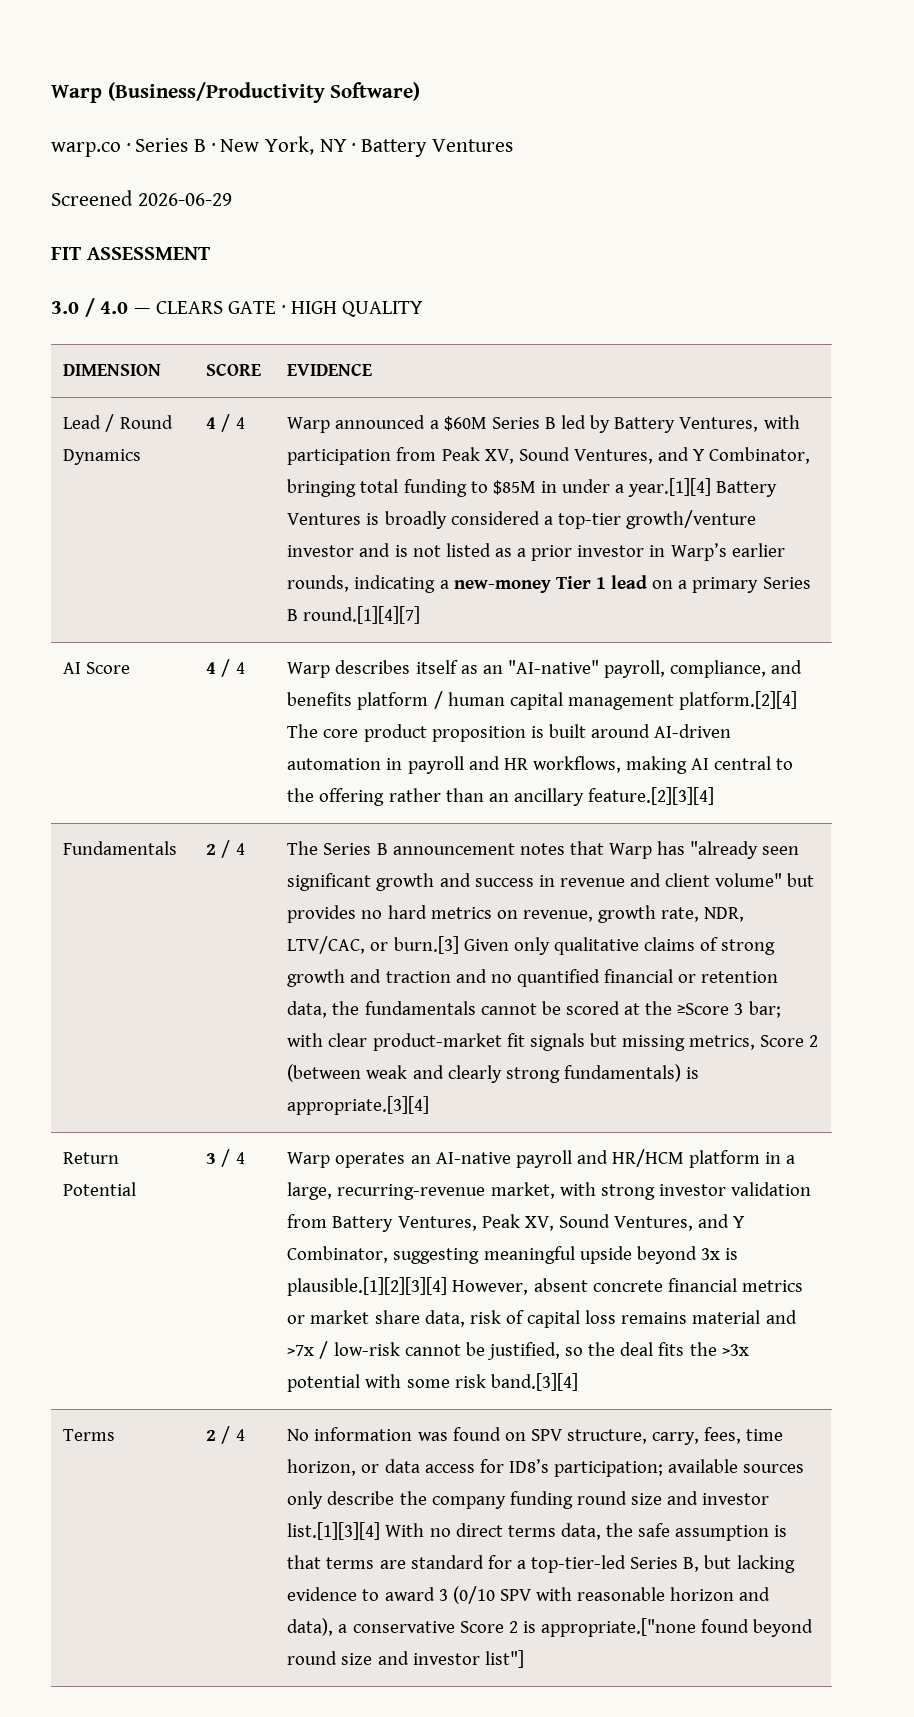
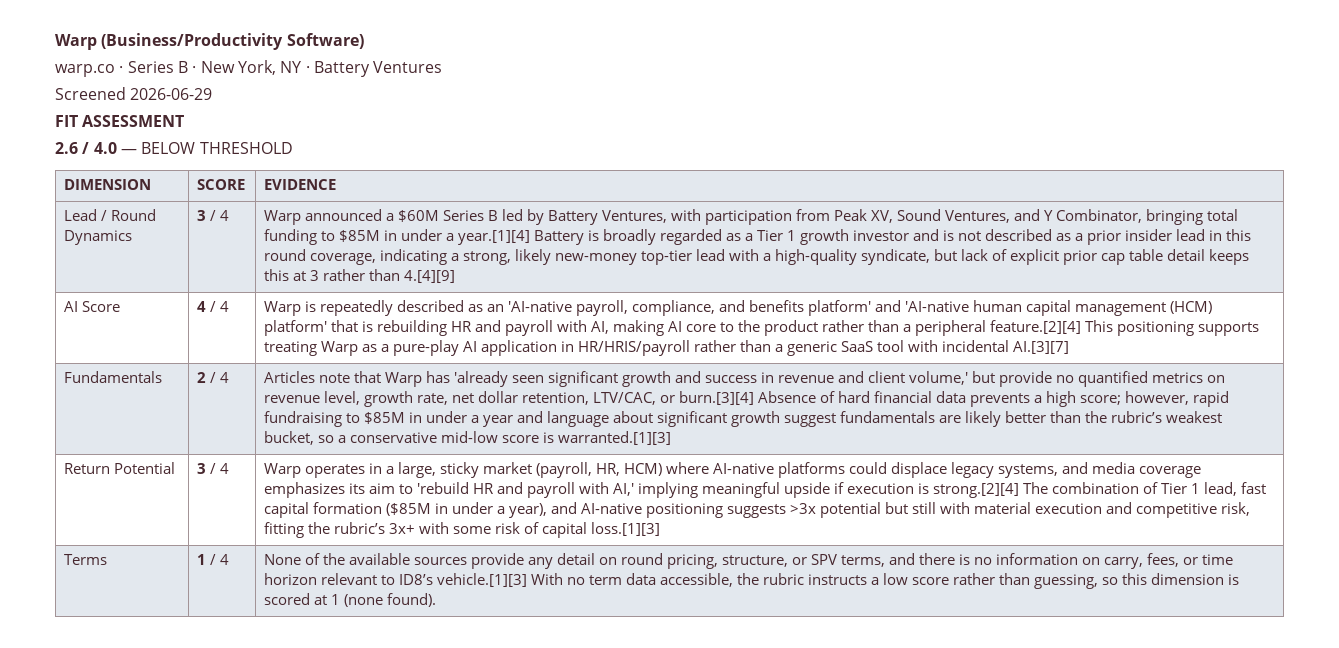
[51,301,79,314] 3.0 -> [55,142,78,154] 2.6
[155,301,424,317] CLEARS GATE · HIGH QUALITY -> [141,142,293,154] BELOW THRESHOLD
[206,417,217,429] 4 -> [197,210,207,221] 3
[287,513,362,525] Ventures -> (585, 237) none
[450,510,757,529] considered a top-tier growth/venture -> [660,229,850,245] regarded as a Tier 1 growth
[445,543,491,557] listed -> [985,229,1053,241] described
[577,543,785,561] [287,575,811,593] [287,606,421,624] investor in Warp’s earlier rounds, indicating a new-money Tier 1 lead on a primary Series B round.[1][4][7] -> [1125,229,1252,241] [264,249,1250,265] [264,269,456,283] insider lead in this round coverage, indicating a strong, likely new-money top-tier lead with a high-quality syndicate, but lack of explicit prior cap table detail keeps this at 3 rather than 4.[4][9]
[335,660,458,674] describes itself -> [305,300,465,316] is repeatedly described
[507,660,599,674] "AI-native" -> [508,301,573,312] 'AI-native
[357,691,798,710] [287,724,732,742] [287,756,621,774] platform / human capital management platform.[2][4] The core product proposition is built around AI-driven automation in payroll and HR workflows, -> [807,300,1212,316] [264,320,610,336] platform' and 'AI-native human capital management (HCM) platform' that is rebuilding HR and payroll with AI,
[714,756,772,770] central -> [686,324,717,332] core
[319,787,715,806] offering rather than an ancillary feature.[2][3][4] -> [764,320,1260,336] [264,340,1070,356] product rather than a peripheral feature.[2][4] This positioning supports treating Warp as a pure-play AI application in HR/HRIS/payroll rather than a generic SaaS tool with incidental AI.[3][7]
[287,841,565,855] The Series B announcement notes -> [264,371,351,383] Articles note
[690,841,759,859] "already -> [454,371,509,387] 'already
[715,873,815,887] [287,905,745,923] [287,936,776,955] [287,969,779,987] [287,1001,781,1018] [287,1033,819,1051] [287,1064,700,1083] [287,1096,430,1115] volume" but provides no hard metrics on revenue, growth rate, NDR, LTV/CAC, or burn.[3] Given only qualitative claims of strong growth and traction and no quantified financial or retention data, the fundamentals cannot be scored at the ≥Score 3 bar; with clear product-market fit signals but missing metrics, Score 2 (between weak and clearly strong fundamentals) is appropriate.[3][4] -> [909,371,1226,387] [264,391,1230,407] [264,411,1223,427] [264,431,672,445] volume,' but provide no quantified metrics on revenue level, growth rate, net dollar retention, LTV/CAC, or burn.[3][4] Absence of hard financial data prevents a high score; however, rapid fundraising to $85M in under a year and language about significant growth suggest fundamentals are likely better than the rubric’s weakest bucket, so a conservative mid-low score is warranted.[1][3]
[410,1149,796,1168] [287,1182,812,1200] [287,1214,746,1232] [287,1246,739,1264] [287,1277,803,1296] [287,1310,797,1328] [287,1341,749,1360] [287,1373,578,1392] an AI-native payroll and HR/HCM platform in a large, recurring-revenue market, with strong investor validation from Battery Ventures, Peak XV, Sound Ventures, and Y Combinator, suggesting meaningful upside beyond 3x is plausible.[1][2][3][4] However, absent concrete financial metrics or market share data, risk of capital loss remains material and >7x / low-risk cannot be justified, so the deal fits the >3x potential with some risk band.[3][4] -> [369,462,1202,478] [264,482,1267,498] [264,502,1251,518] [264,522,661,538] in a large, sticky market (payroll, HR, HCM) where AI-native platforms could displace legacy systems, and media coverage emphasizes its aim to 'rebuild HR and payroll with AI,' implying meaningful upside if execution is strong.[2][4] The combination of Tier 1 lead, fast capital formation ($85M in under a year), and AI-native positioning suggests >3x potential but still with material execution and competitive risk, fitting the rubric’s 3x+ with some risk of capital loss.[1][3]
[206,1426,245,1444] [287,1427,784,1445] [287,1459,805,1477] [287,1491,770,1509] [287,1522,788,1541] [287,1555,795,1573] [287,1586,771,1604] [287,1618,814,1637] [287,1650,524,1668] 2 / 4 | No information was found on SPV structure, carry, fees, time horizon, or data access for ID8’s participation; available sources only describe the company funding round size and investor list.[1][3][4] With no direct terms data, the safe assumption is that terms are standard for a top-tier-led Series B, but lacking evidence to award 3 (0/10 SPV with reasonable horizon and data), a conservative Score 2 is appropriate.["none found beyond round size and investor list"] -> [197,554,230,565] [264,553,1234,569] [264,573,1240,589] [264,593,437,607] 1 / 4 | None of the available sources provide any detail on round pricing, structure, or SPV terms, and there is no information on carry, fees, or time horizon relevant to ID8’s vehicle.[1][3] With no term data accessible, the rubric instructs a low score rather than guessing, so this dimension is scored at 1 (none found).

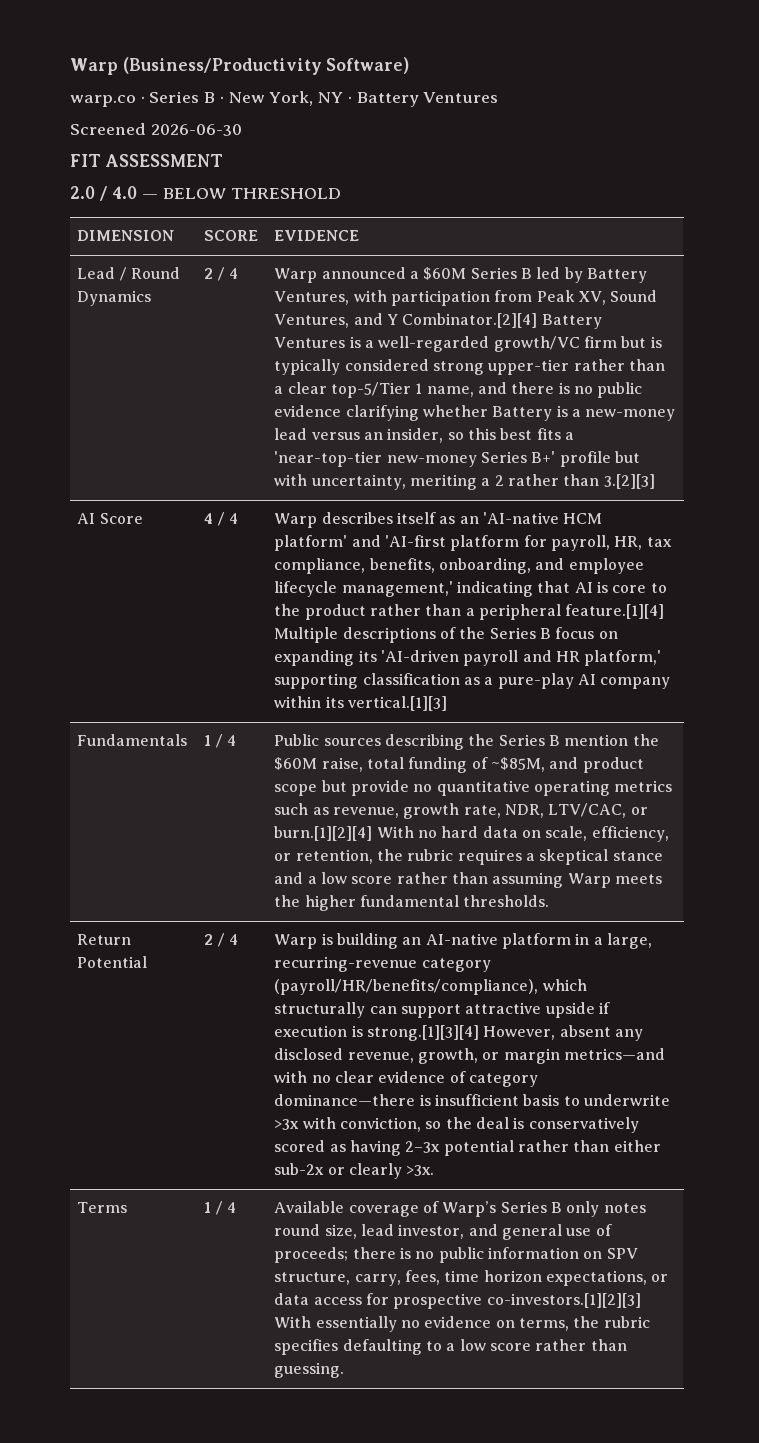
[130,88,213,100] 2026-06-29 -> [150,124,242,136] 2026-06-30
[55,142,78,154] 2.6 -> [70,186,95,199] 2.0
[197,210,207,221] 3 -> [204,268,214,279] 2
[1056,209,1239,225] [264,229,1252,245] [264,249,1250,265] [264,269,456,283] Combinator, bringing total funding to $85M in under a year.[1][4] Battery is broadly regarded as a Tier 1 growth investor and is not described as a prior insider lead in this round coverage, indicating a strong, likely new-money top-tier lead with a high-quality syndicate, but lack of explicit prior cap table detail keeps this at 3 rather than 4.[4][9] -> [402,313,602,329] [274,336,662,352] [274,359,666,375] [274,382,643,398] [274,405,676,421] [274,428,574,443] [274,451,641,467] [274,474,655,490] Combinator.[2][4] Battery Ventures is a well-regarded growth/VC firm but is typically considered strong upper-tier rather than a clear top-5/Tier 1 name, and there is no public evidence clarifying whether Battery is a new-money lead versus an insider, so this best fits a 'near-top-tier new-money Series B+' profile but with uncertainty, meriting a 2 rather than 3.[2][3]
[305,300,1212,316] [264,320,683,336] is repeatedly described as an 'AI-native payroll, compliance, and benefits platform' and 'AI-native human capital management (HCM) platform' that is rebuilding HR and payroll with AI, making AI -> [321,512,603,524] [274,535,672,551] [274,558,644,574] [274,581,609,597] describes itself as an 'AI-native HCM platform' and 'AI-first platform for payroll, HR, tax compliance, benefits, onboarding, and employee lifecycle management,' indicating that AI is
[990,320,1260,336] [264,340,1070,356] [64,371,163,383] [197,372,230,383] [264,371,1226,387] [264,391,1230,407] [264,411,1223,427] [264,431,672,445] [64,462,176,474] [197,463,230,474] [264,462,1202,478] [264,482,1267,498] [264,502,1251,518] [264,522,661,538] [64,554,108,565] [197,554,230,565] [264,553,993,569] feature.[2][4] This positioning supports treating Warp as a pure-play AI application in HR/HRIS/payroll rather than a generic SaaS tool with incidental AI.[3][7] // Fundamentals | 2 / 4 | Articles note that Warp has 'already seen significant growth and success in revenue and client volume,' but provide no quantified metrics on revenue level, growth rate, net dollar retention, LTV/CAC, or burn.[3][4] Absence of hard financial data prevents a high score; however, rapid fundraising to $85M in under a year and language about significant growth suggest fundamentals are likely better than the rubric’s weakest bucket, so a conservative mid-low score is warranted.[1][3] // Return Potential | 3 / 4 | Warp operates in a large, sticky market (payroll, HR, HCM) where AI-native platforms could displace legacy systems, and media coverage emphasizes its aim to 'rebuild HR and payroll with AI,' implying meaningful upside if execution is strong.[2][4] The combination of Tier 1 lead, fast capital formation ($85M in under a year), and AI-native positioning suggests >3x potential but still with material execution and competitive risk, fitting the rubric’s 3x+ with some risk of capital loss.[1][3] // Terms | 1 / 4 | None of the available sources provide any detail on round pricing, structure, or SPV terms, and there is no -> [565,604,665,619] [274,627,618,643] [274,650,662,666] [274,673,671,689] [274,696,448,711] [77,734,188,746] [204,734,237,748] [274,734,659,750] [274,757,644,773] [274,780,673,796] [274,803,648,819] [274,826,669,842] [274,849,663,865] [274,872,662,888] [274,895,550,911] [77,934,132,945] [77,956,148,968] [204,933,239,947] [274,933,652,949] [274,956,491,972] [274,979,587,995] [274,1002,611,1018] [274,1025,644,1041] [274,1048,666,1064] [274,1071,539,1087] [274,1094,671,1106] [274,1117,639,1133] [274,1140,661,1156] [274,1163,435,1179] [77,1202,128,1213] [204,1201,237,1215] [274,1201,646,1217] [274,1224,612,1240] [274,1247,484,1263] feature.[1][4] Multiple descriptions of the Series B focus on expanding its 'AI-driven payroll and HR platform,' supporting classification as a pure-play AI company within its vertical.[1][3] // Fundamentals | 1 / 4 | Public sources describing the Series B mention the $60M raise, total funding of ~$85M, and product scope but provide no quantitative operating metrics such as revenue, growth rate, NDR, LTV/CAC, or burn.[1][2][4] With no hard data on scale, efficiency, or retention, the rubric requires a skeptical stance and a low score rather than assuming Warp meets the higher fundamental thresholds. // Return Potential | 2 / 4 | Warp is building an AI-native platform in a large, recurring-revenue category (payroll/HR/benefits/compliance), which structurally can support attractive upside if execution is strong.[1][3][4] However, absent any disclosed revenue, growth, or margin metrics—and with no clear evidence of category dominance—there is insufficient basis to underwrite >3x with conviction, so the deal is conservatively scored as having 2–3x potential rather than either sub-2x or clearly >3x. // Terms | 1 / 4 | Available coverage of Warp’s Series B only notes round size, lead investor, and general use of proceeds; there is no public
(1101, 561) none -> [606,1248,638,1259] [274,1272,351,1285] SPV structure,
[1183,557,1199,565] or -> (441, 1277) none
[321,573,1240,589] [264,593,437,607] relevant to ID8’s vehicle.[1][3] With no term data accessible, the rubric instructs a low score rather than guessing, so this dimension is scored at 1 (none found). -> [546,1270,669,1286] [274,1293,641,1309] [274,1316,650,1332] [274,1339,627,1355] [274,1362,345,1378] expectations, or data access for prospective co-investors.[1][2][3] With essentially no evidence on terms, the rubric specifies defaulting to a low score rather than guessing.

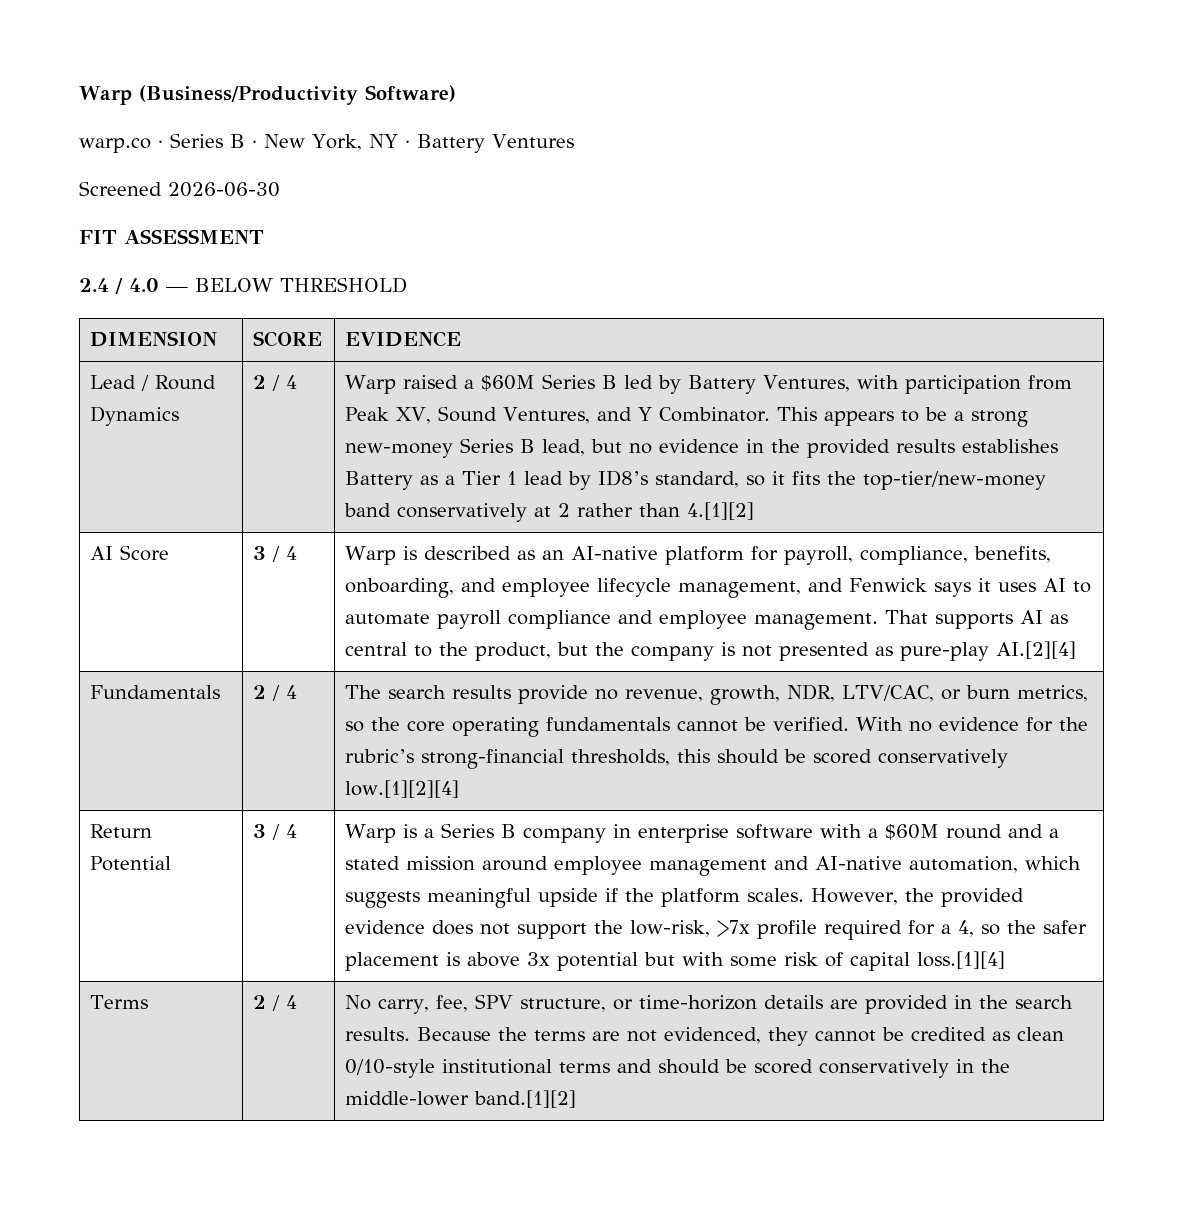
[70,186,95,199] 2.0 -> [79,278,109,292] 2.4
[321,267,406,279] announced -> [402,375,458,389] raised
[402,313,602,329] [274,336,662,352] [274,359,666,375] [274,382,643,398] [274,405,676,421] [274,428,574,443] [274,451,641,467] [274,474,491,490] Combinator.[2][4] Battery Ventures is a well-regarded growth/VC firm but is typically considered strong upper-tier rather than a clear top-5/Tier 1 name, and there is no public evidence clarifying whether Battery is a new-money lead versus an insider, so this best fits a 'near-top-tier new-money Series B+' profile but with uncertainty, meriting a -> [658,407,1029,427] [344,438,1058,458] [344,470,1046,490] [343,503,551,522] Combinator. This appears to be a strong new-money Series B lead, but no evidence in the provided results establishes Battery as a Tier 1 lead by ID8’s standard, so it fits the top-tier/new-money band conservatively at
[603,474,655,489] 3.[2][3] -> [686,502,754,520] 4.[1][2]
[204,512,239,526] [274,512,603,528] [274,535,447,551] 4 / 4 | Warp describes itself as an 'AI-native HCM platform' and 'AI-first -> [252,546,297,562] [344,546,658,565] 3 / 4 | Warp is described as an AI-native
[614,536,672,550] HR, tax -> (853, 555) none
[341,581,667,597] [274,604,665,620] [274,627,618,643] [274,650,662,666] [274,673,671,689] [274,696,448,711] [77,734,188,746] [204,734,237,748] [274,734,659,750] [274,757,644,773] [274,780,673,796] [274,803,648,819] [274,826,669,842] [274,849,663,865] [274,872,662,888] [274,895,550,911] [77,934,132,945] [77,956,148,968] [204,933,239,947] [274,933,652,949] [274,956,491,972] [274,979,587,995] [274,1002,611,1018] [274,1025,644,1041] [274,1048,666,1064] [274,1071,539,1087] [274,1094,671,1106] [274,1117,639,1133] [274,1140,661,1156] [274,1163,435,1179] management,' indicating that AI is core to the product rather than a peripheral feature.[1][4] Multiple descriptions of the Series B focus on expanding its 'AI-driven payroll and HR platform,' supporting classification as a pure-play AI company within its vertical.[1][3] // Fundamentals | 1 / 4 | Public sources describing the Series B mention the $60M raise, total funding of ~$85M, and product scope but provide no quantitative operating metrics such as revenue, growth rate, NDR, LTV/CAC, or burn.[1][2][4] With no hard data on scale, efficiency, or retention, the rubric requires a skeptical stance and a low score rather than assuming Warp meets the higher fundamental thresholds. // Return Potential | 2 / 4 | Warp is building an AI-native platform in a large, recurring-revenue category (payroll/HR/benefits/compliance), which structurally can support attractive upside if execution is strong.[1][3][4] However, absent any disclosed revenue, growth, or margin metrics—and with no clear evidence of category dominance—there is insufficient basis to underwrite >3x with conviction, so the deal is conservatively scored as having 2–3x potential rather than either sub-2x or clearly >3x. -> [677,578,1091,598] [344,610,1068,630] [344,641,1076,661] [89,685,220,699] [252,685,297,701] [344,684,1088,705] [344,717,1088,737] [344,749,1008,769] [344,780,459,798] [89,824,152,838] [89,856,171,871] [252,824,297,840] [344,823,1059,843] [344,856,1081,876] [344,888,1024,908] [344,920,1087,940] [344,951,1005,971] management, and Fenwick says it uses AI to automate payroll compliance and employee management. That supports AI as central to the product, but the company is not presented as pure-play AI.[2][4] // Fundamentals | 2 / 4 | The search results provide no revenue, growth, NDR, LTV/CAC, or burn metrics, so the core operating fundamentals cannot be verified. With no evidence for the rubric’s strong-financial thresholds, this should be scored conservatively low.[1][2][4] // Return Potential | 3 / 4 | Warp is a Series B company in enterprise software with a $60M round and a stated mission around employee management and AI-native automation, which suggests meaningful upside if the platform scales. However, the provided evidence does not support the low-risk, >7x profile required for a 4, so the safer placement is above 3x potential but with some risk of capital loss.[1][4]
[204,1201,237,1215] [274,1201,646,1217] [274,1224,612,1240] [274,1247,638,1263] [274,1270,669,1286] [274,1293,641,1309] [274,1316,650,1332] [274,1339,627,1355] [274,1362,345,1378] 1 / 4 | Available coverage of Warp’s Series B only notes round size, lead investor, and general use of proceeds; there is no public information on SPV structure, carry, fees, time horizon expectations, or data access for prospective co-investors.[1][2][3] With essentially no evidence on terms, the rubric specifies defaulting to a low score rather than guessing. -> [252,995,297,1011] [344,994,1073,1014] [344,1027,1064,1046] [344,1059,1010,1078] [344,1090,576,1108] 2 / 4 | No carry, fee, SPV structure, or time-horizon details are provided in the search results. Because the terms are not evidenced, they cannot be credited as clean 0/10-style institutional terms and should be scored conservatively in the middle-lower band.[1][2]

